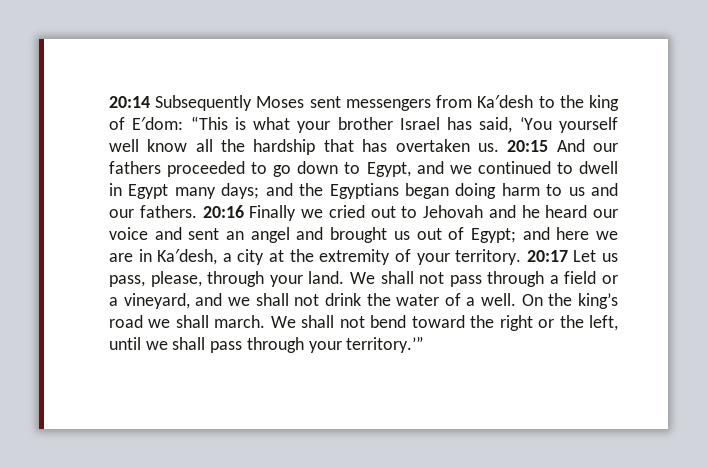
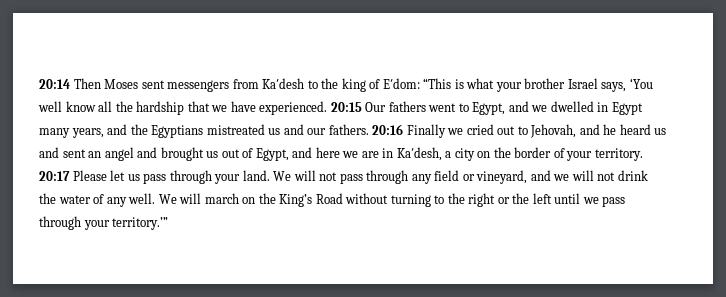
[155,95,253,111] Subsequently -> [73,78,101,89] Then
[447,117,618,133] has said, ‘You yourself -> [601,78,653,92] says, ‘You
[362,139,618,152] [109,161,339,177] has overtaken us. 20:15 And our fathers proceeded to go down -> [211,101,457,115] we have experienced. 20:15 Our fathers went
[477,161,618,174] continued to dwell -> [550,101,594,112] dwelled
[221,183,260,199] days; -> [71,128,104,138] years,
[404,183,563,199] began doing harm to -> [206,124,265,135] mistreated
[423,205,483,218] Jehovah -> [530,124,577,138] Jehovah,
[593,209,618,218] [109,227,148,240] our voice -> [654,128,667,135] us
[470,228,516,243] Egypt; -> [255,148,289,161] Egypt,
[269,249,391,265] at the extremity -> [477,147,552,158] on the border
[573,250,619,262] [109,271,202,287] Let us pass, please, -> [72,170,167,184] Please let us pass
[380,271,414,284] shall -> [293,170,316,181] will
[549,275,559,284] a -> [411,174,432,184] any
[109,297,118,306] a -> (475, 177) none
[255,293,289,306] shall -> [571,170,594,181] will
[466,293,619,309] [109,315,465,328] a well. On the king’s road we shall march. We shall not bend toward -> [106,193,445,207] any well. We will march on the King’s Road without turning to
[589,315,618,331] left, -> [532,193,552,204] left
[172,337,206,350] shall -> (599, 200) none

